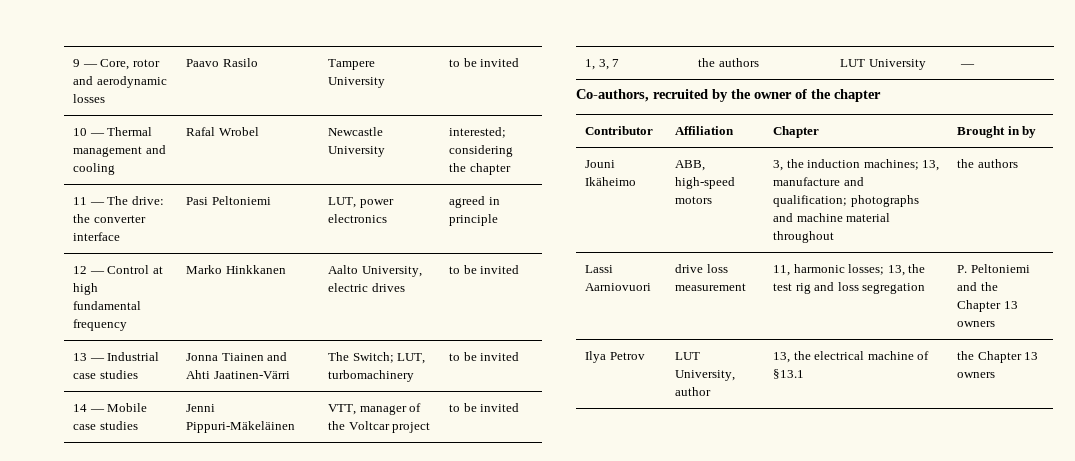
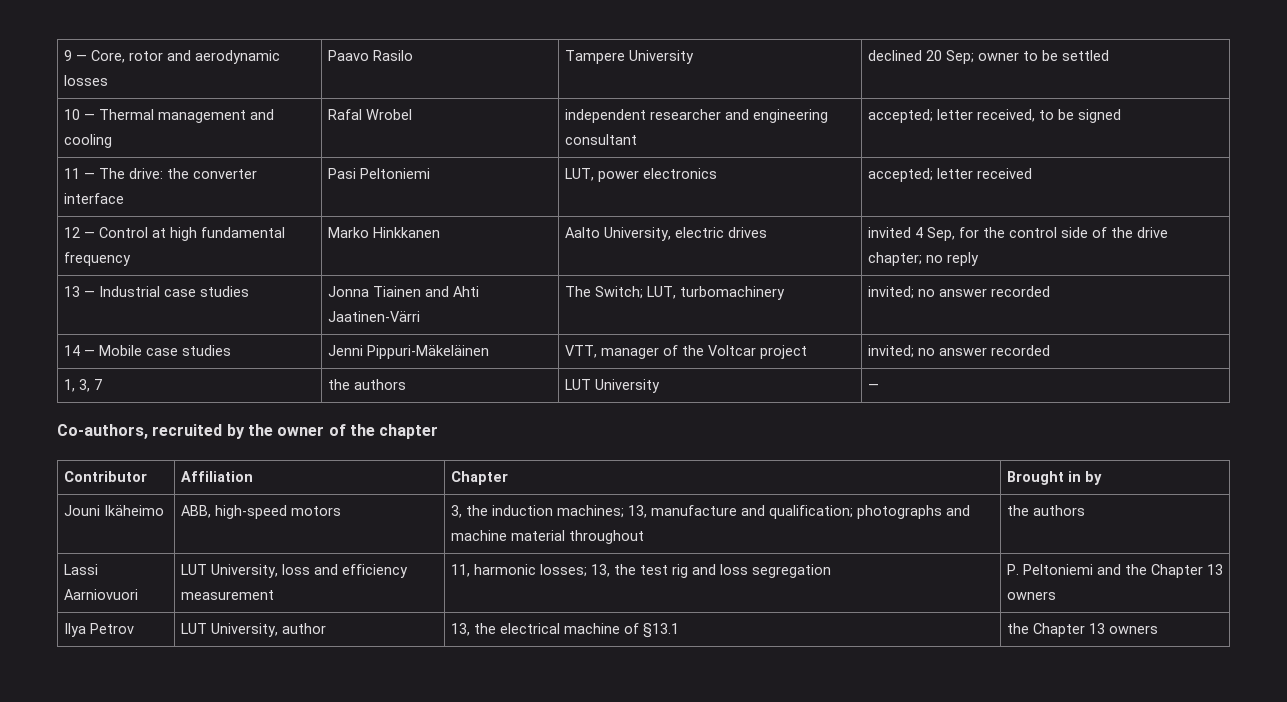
[449,58,520,67] to be invited -> [867,50,1109,64] declined 20 Sep; owner to be settled
[328,127,384,136] [328,146,386,157] [449,127,507,138] [449,145,514,157] [449,163,511,175] Newcastle University | interested; considering the chapter -> [564,109,828,123] [564,134,637,145] [867,109,1121,123] independent researcher and engineering consultant | accepted; letter received, to be signed
[449,196,500,208] [449,214,499,226] agreed in principle -> [867,168,1032,182] accepted; letter received
[449,265,520,274] to be invited -> [867,227,1168,241] [867,252,979,266] invited 4 Sep, for the control side of the drive chapter; no reply
[449,352,520,361] to be invited -> [867,286,1050,299] invited; no answer recorded
[449,403,520,412] to be invited -> [867,345,1050,358] invited; no answer recorded
[675,264,728,273] drive loss -> [180,564,408,578] LUT University, loss and efficiency

